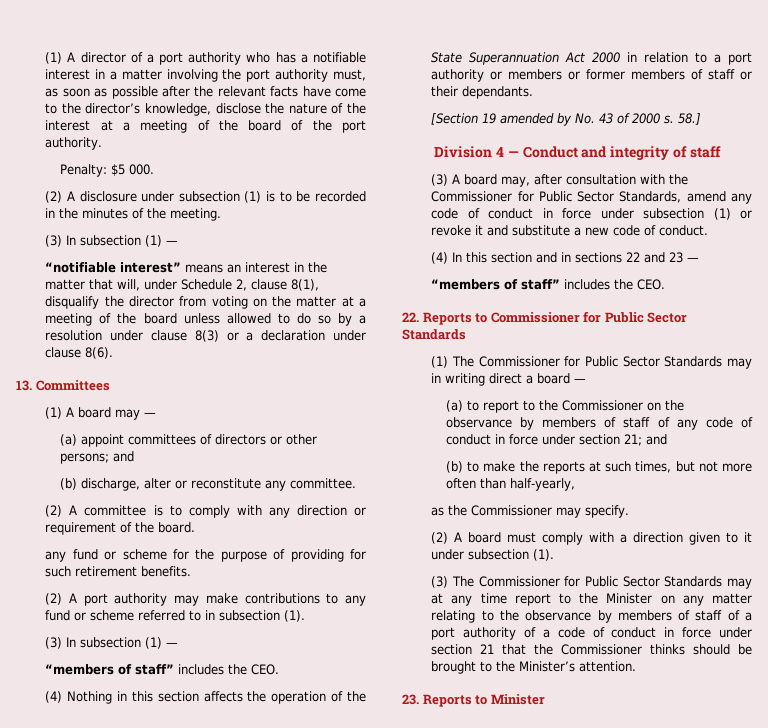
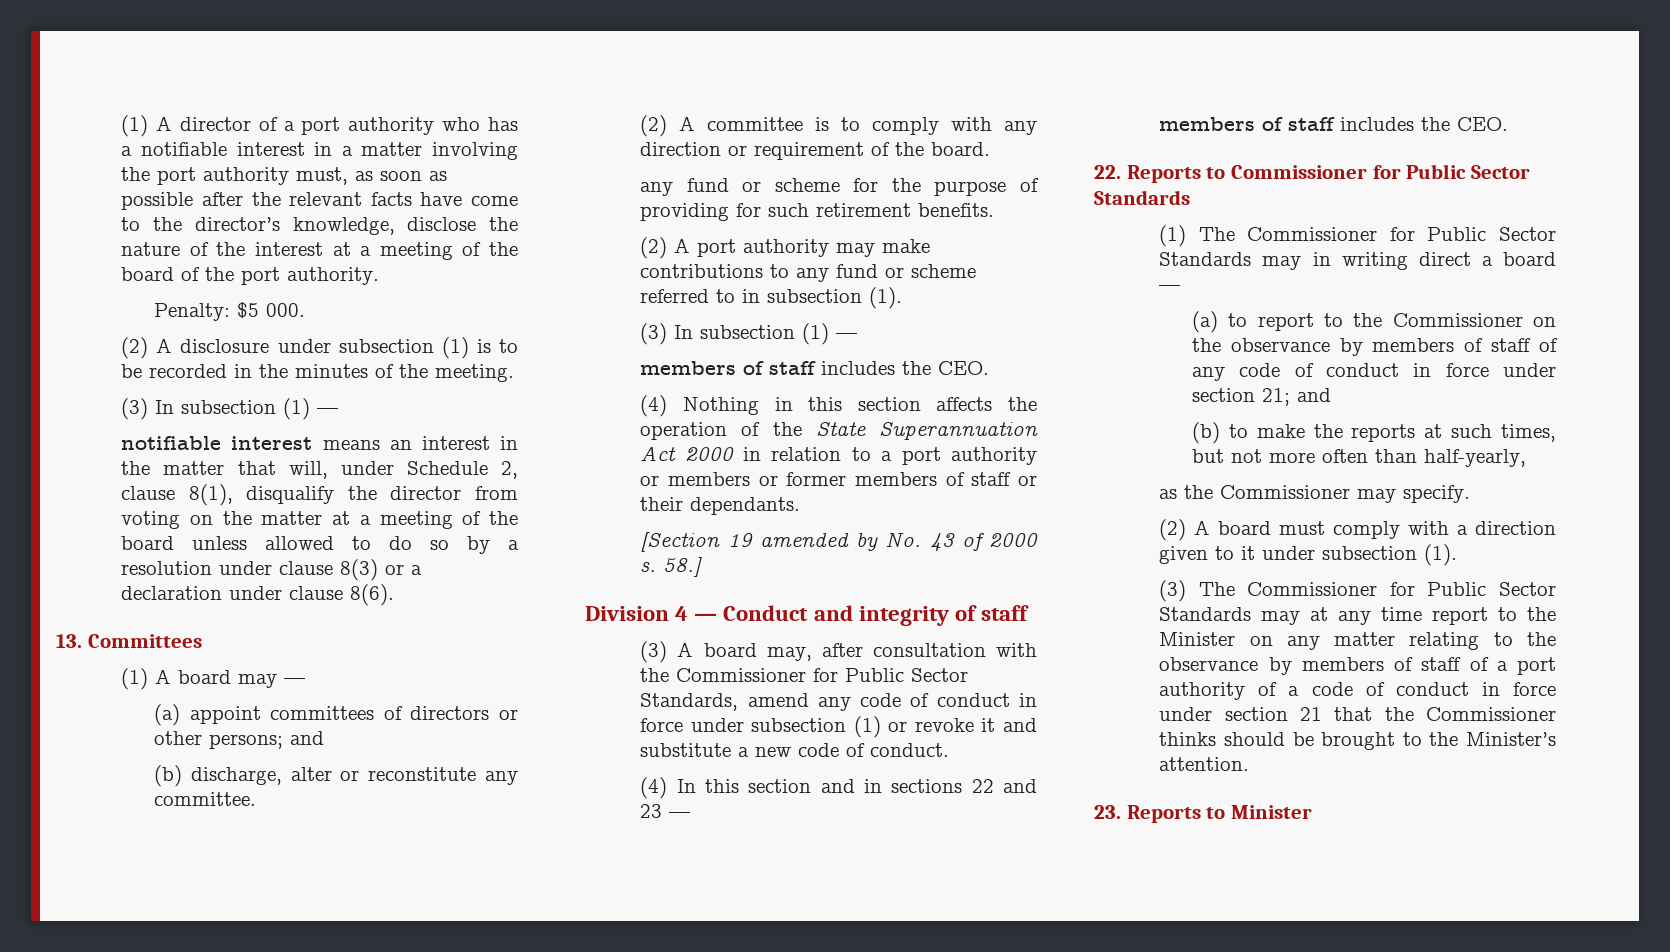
[45,262,182,273] “notifiable interest” -> [121,436,313,450] notifiable interest
[45,664,175,675] “members of staff” -> [640,361,817,375] members of staff
[431,279,561,290] “members of staff” -> [1159,117,1336,131] members of staff

